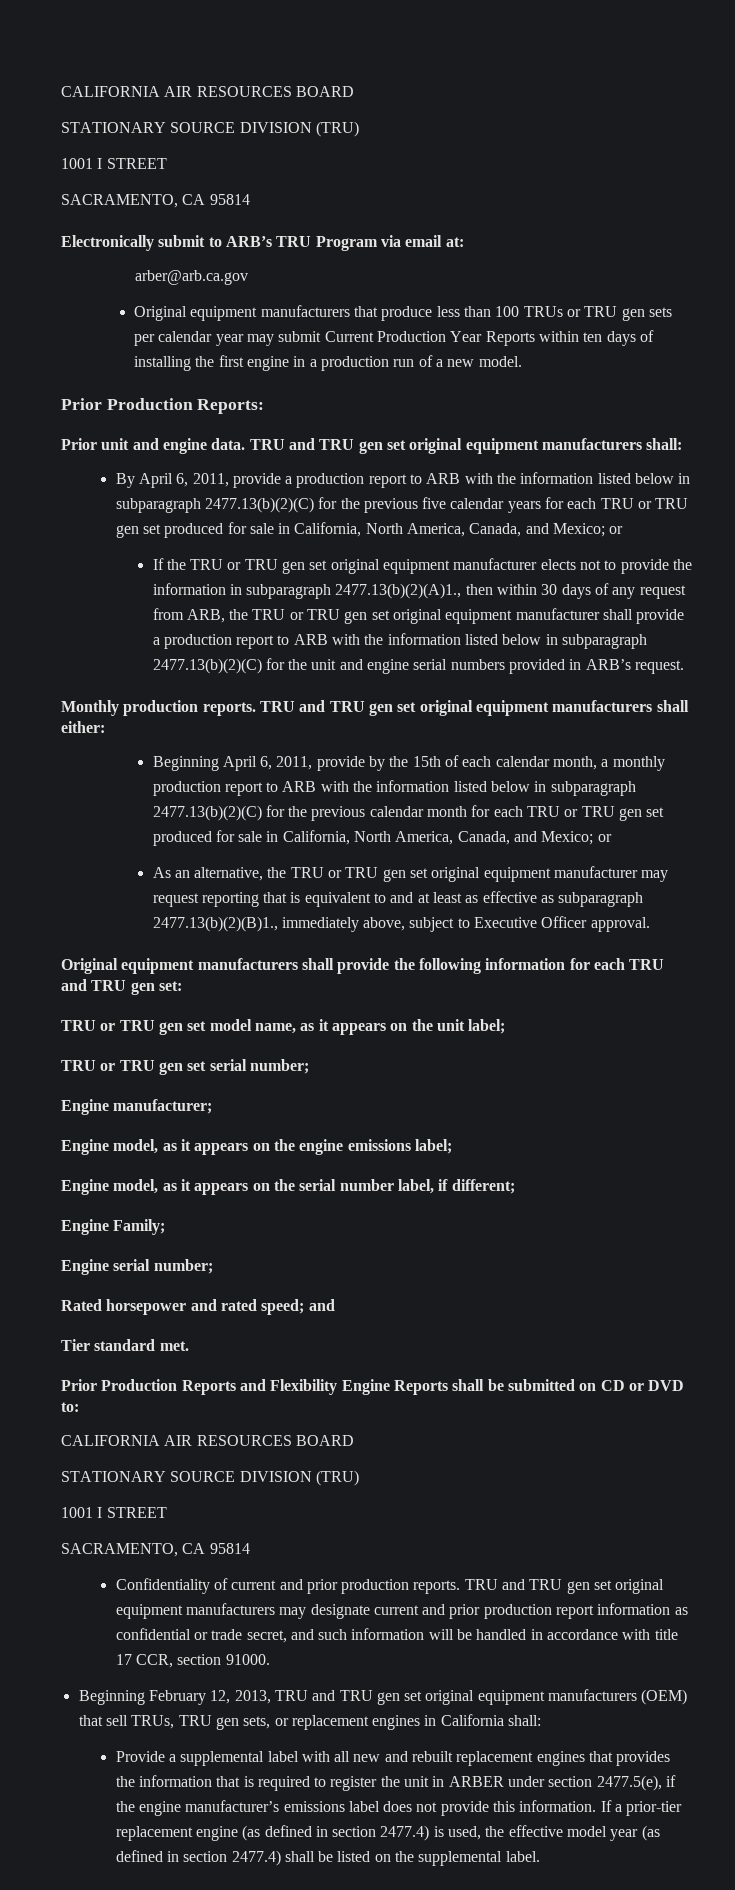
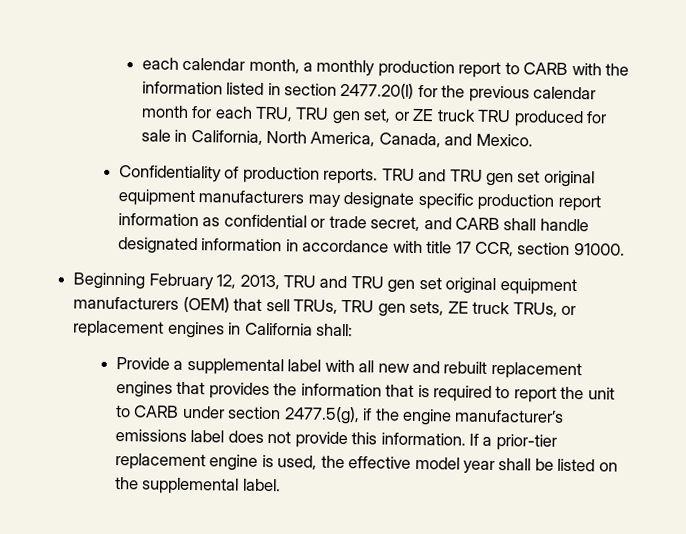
[61,86,354,97] [61,121,359,137] [61,158,167,169] [61,194,250,208] [61,235,464,251] [134,270,248,285] [134,305,672,321] [134,330,654,346] [134,355,522,371] [61,398,265,414] [61,438,683,454] [115,472,691,488] [115,497,689,513] [115,522,624,538] [152,558,692,574] [152,583,686,599] [152,608,685,624] [152,633,648,649] [152,658,685,674] [61,700,689,716] [61,721,105,733] [152,755,665,771] [152,780,636,796] [152,805,665,821] [152,830,612,846] [152,866,669,882] [152,891,644,907] [152,916,650,932] [61,958,665,974] [61,979,182,995] [61,1019,506,1035] [61,1059,309,1075] [61,1099,213,1115] [61,1139,452,1155] [61,1179,515,1195] [61,1219,166,1235] [61,1259,213,1275] [61,1299,335,1315] [61,1339,189,1351] [61,1379,685,1395] [61,1402,79,1412] [61,1435,354,1446] [61,1470,359,1486] [61,1507,167,1518] [61,1543,250,1557] CALIFORNIA AIR RESOURCES BOARD // STATIONARY SOURCE DIVISION (TRU) // 1001 I STREET // SACRAMENTO, CA 95814 // Electronically submit to ARB’s TRU Program via email at: // arber@arb.ca.gov // Original equipment manufacturers that produce less than 100 TRUs or TRU gen sets per calendar year may submit Current Production Year Reports within ten days of installing the first engine in a production run of a new model. // Prior Production Reports: // Prior unit and engine data. TRU and TRU gen set original equipment manufacturers shall: // By April 6, 2011, provide a production report to ARB with the information listed below in subparagraph 2477.13(b)(2)(C) for the previous five calendar years for each TRU or TRU gen set produced for sale in California, North America, Canada, and Mexico; or // If the TRU or TRU gen set original equipment manufacturer elects not to provide the information in subparagraph 2477.13(b)(2)(A)1., then within 30 days of any request from ARB, the TRU or TRU gen set original equipment manufacturer shall provide a production report to ARB with the information listed below in subparagraph 2477.13(b)(2)(C) for the unit and engine serial numbers provided in ARB’s request. // Monthly production reports. TRU and TRU gen set original equipment manufacturers shall either: // Beginning April 6, 2011, provide by the 15th of each calendar month, a monthly production report to ARB with the information listed below in subparagraph 2477.13(b)(2)(C) for the previous calendar month for each TRU or TRU gen set produced for sale in California, North America, Canada, and Mexico; or // As an alternative, the TRU or TRU gen set original equipment manufacturer may request reporting that is equivalent to and at least as effective as subparagraph 2477.13(b)(2)(B)1., immediately above, subject to Executive Officer approval. // Original equipment manufacturers shall provide the following information for each TRU and TRU gen set: // TRU or TRU gen set model name, as it appears on the unit label; // TRU or TRU gen set serial number; // Engine manufacturer; // Engine model, as it appears on the engine emissions label; // Engine model, as it appears on the serial number label, if different; // Engine Family; // Engine serial number; // Rated horsepower and rated speed; and // Tier standard met. // Prior Production Reports and Flexibility Engine Reports shall be submitted on CD or DVD to: // CALIFORNIA AIR RESOURCES BOARD // STATIONARY SOURCE DIVISION (TRU) // 1001 I STREET // SACRAMENTO, CA 95814 -> [141,57,630,79] [141,81,597,103] [140,105,608,128] [140,129,533,148] each calendar month, a monthly production report to CARB with the information listed in section 2477.20(l) for the previous calendar month for each TRU, TRU gen set, or ZE truck TRU produced for sale in California, North America, Canada, and Mexico.
[231,1579,338,1594] current and prior -> (240, 172) none
[373,1604,481,1619] current and prior -> [417,192,474,210] specific
[318,1628,527,1640] such information will be handled -> [455,217,589,232] [117,237,283,255] CARB shall handle designated information
(271, 1722) none -> [447,301,558,317] ZE truck TRUs,
[330,1776,504,1791] register the unit in ARBER -> [513,386,615,403] [115,405,180,418] report the unit to CARB
[596,1775,662,1791] 2477.5(e), -> [283,406,360,425] 2477.5(g),
[242,1825,430,1841] (as defined in section 2477.4) -> (259, 462) none
[641,1825,660,1841] [115,1850,281,1866] (as defined in section 2477.4) -> (496, 467) none

